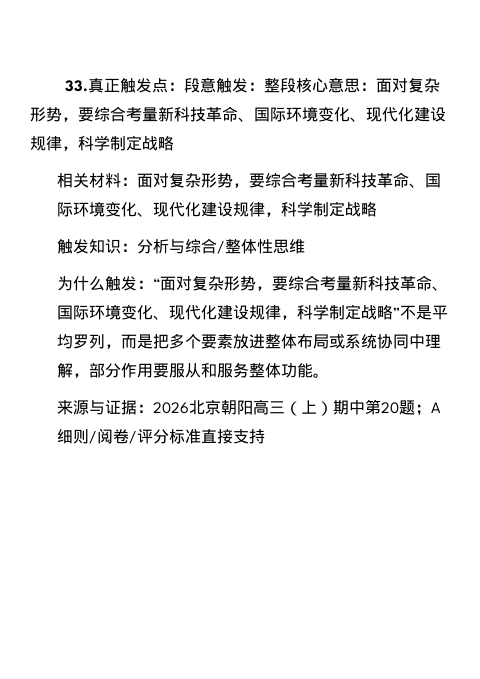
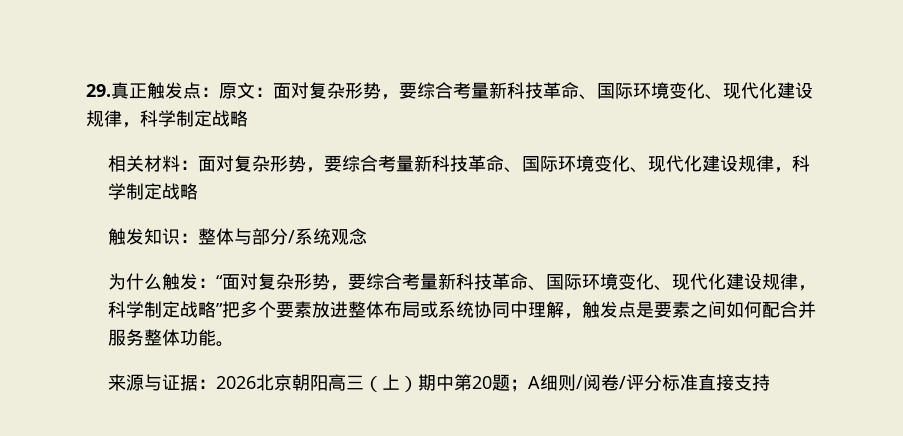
[65,80,89,92] 33. -> [86,84,111,97] 29.
[184,77,361,93] 段意触发：整段核心意思 -> [219,82,255,99] 原文
[137,238,306,254] 分析与综合/整体性思维 -> [197,228,367,245] 整体与部分/系统观念
[400,305,449,320] [57,334,154,349] 不是平均罗列，而是 -> (223, 309) none
[89,363,218,378] 部分作用要服从和 -> [581,301,816,318] 触发点是要素之间如何配合并

